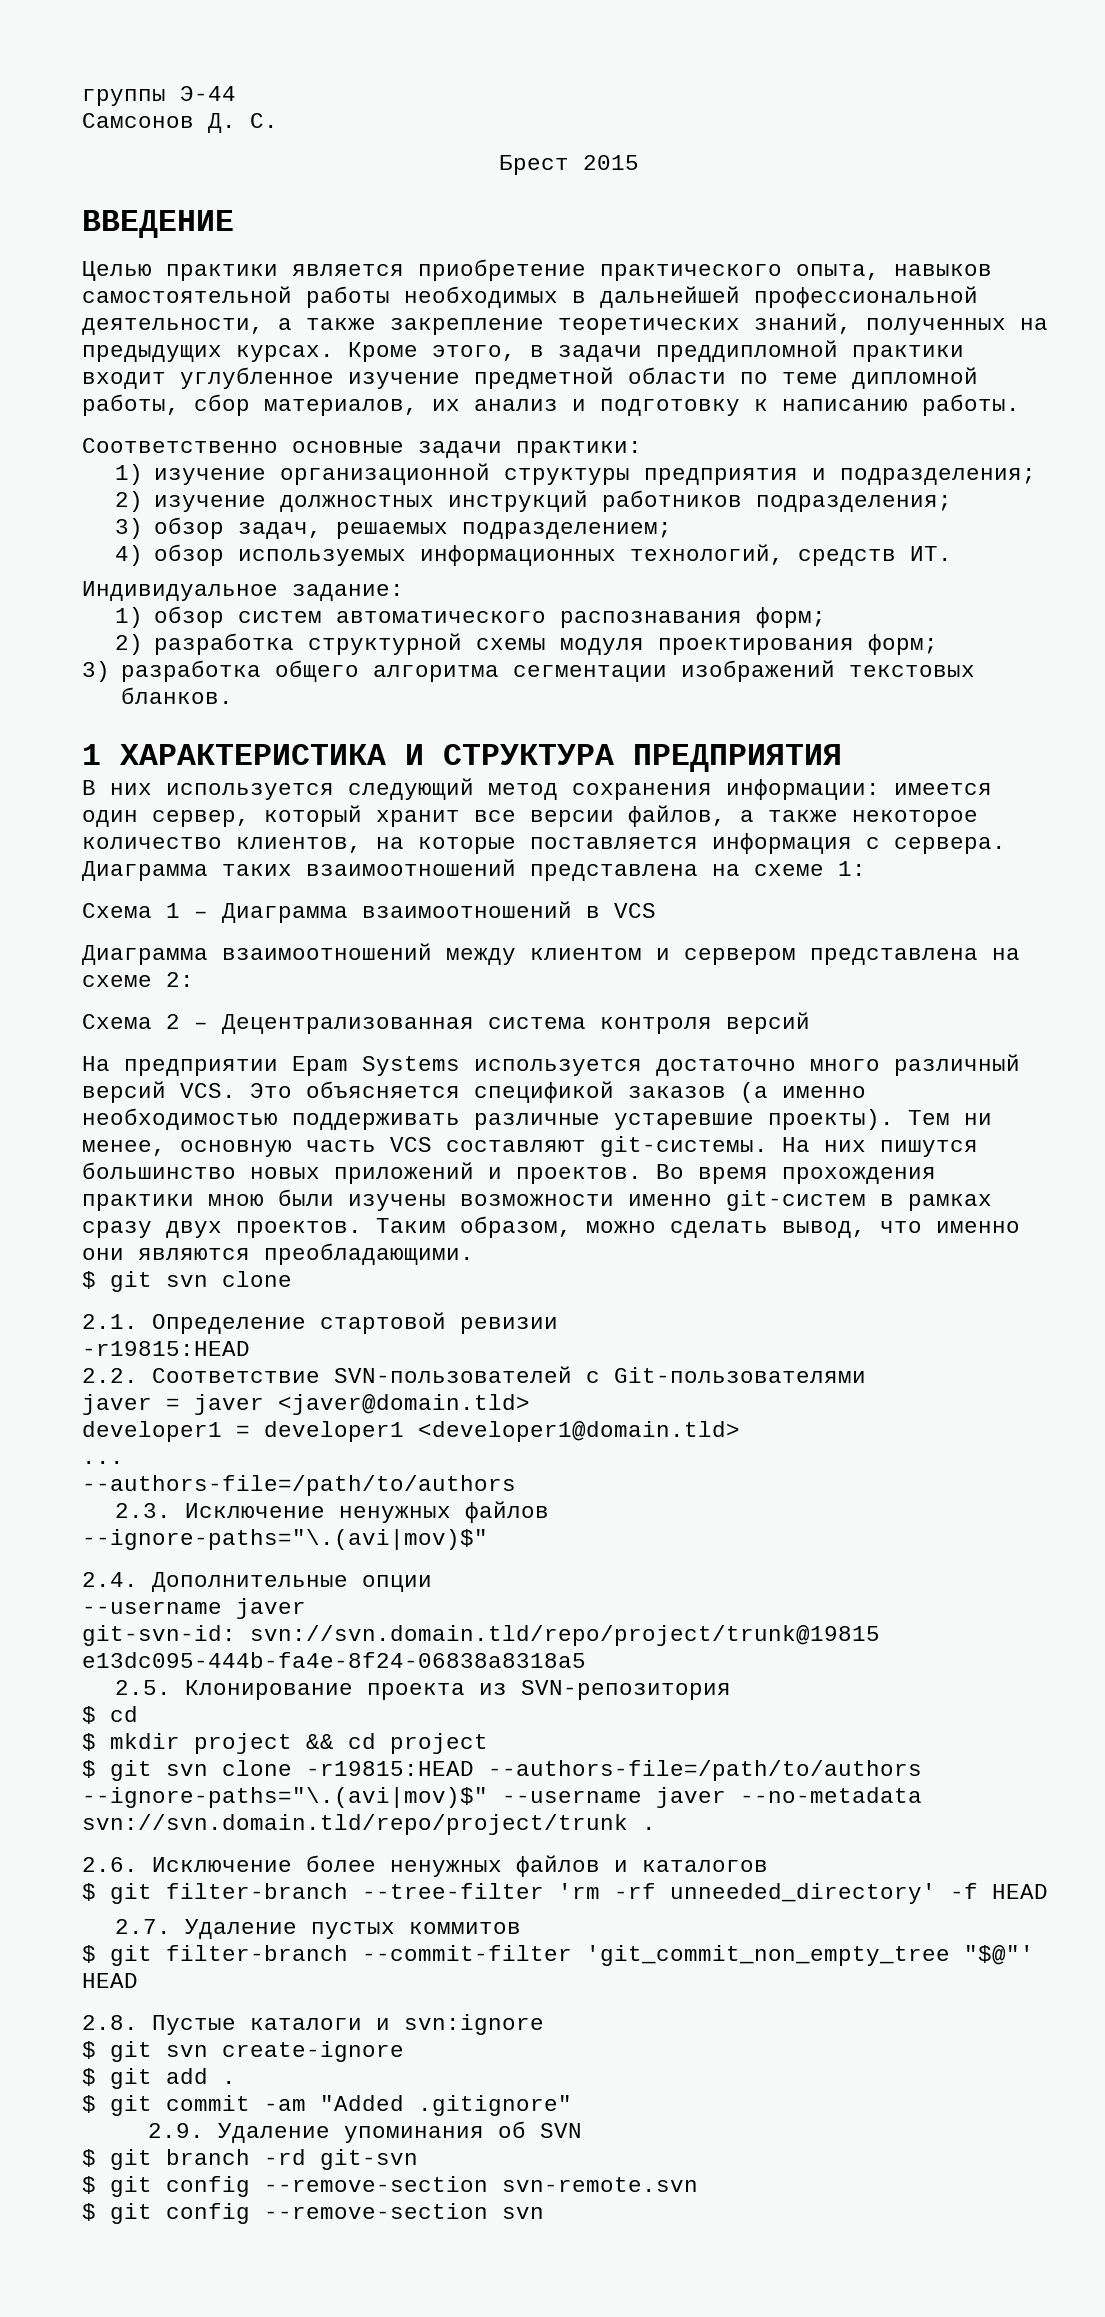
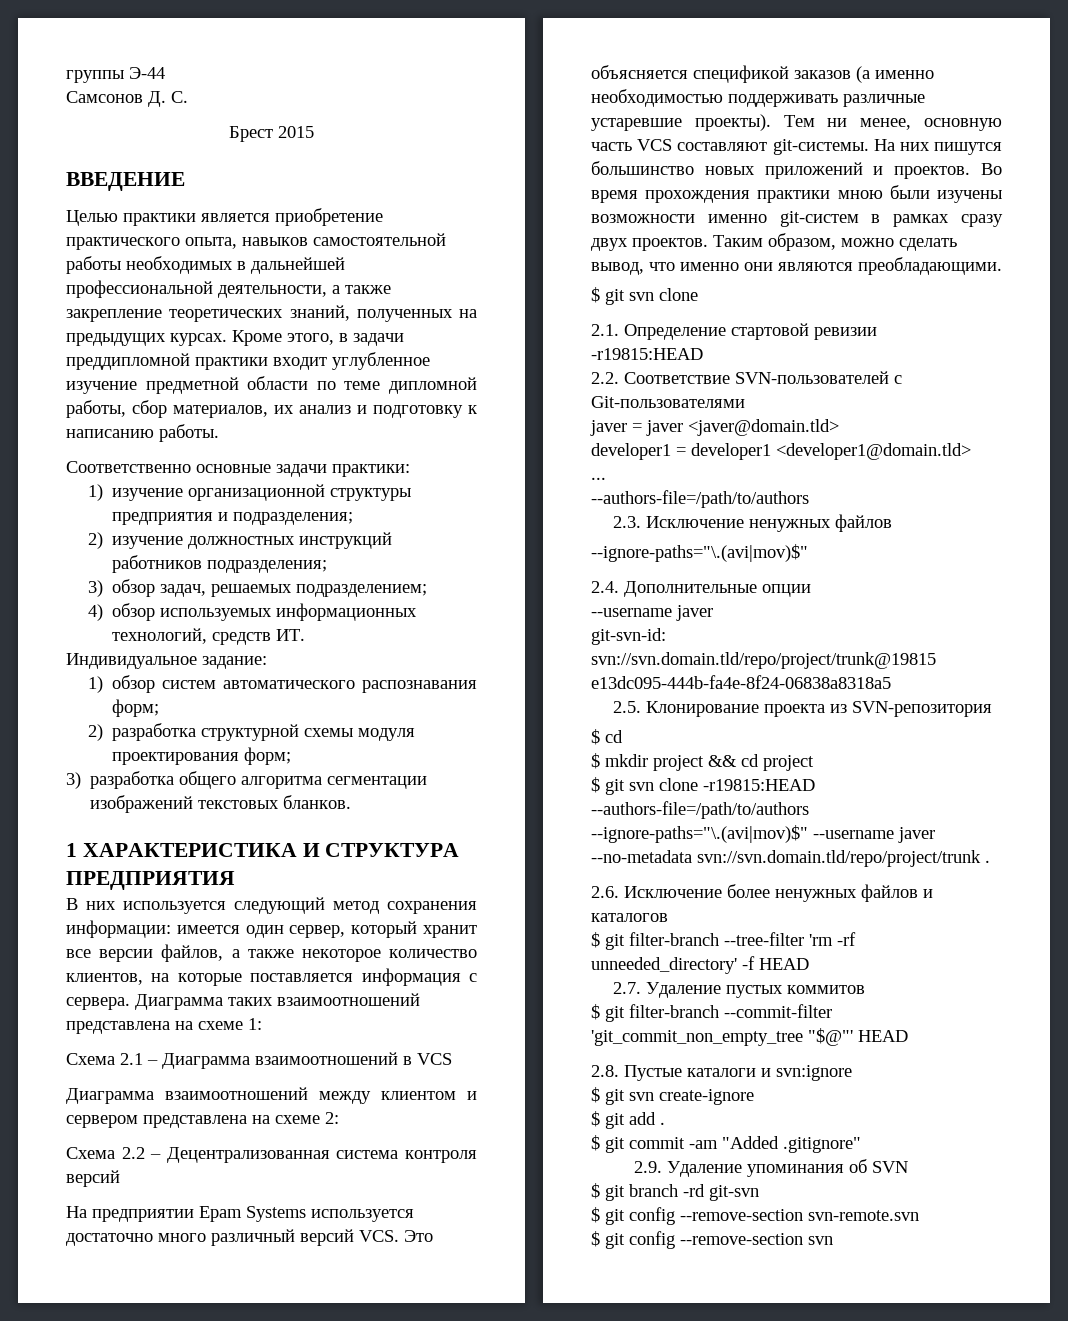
[166,903,180,918] 1 -> [120,1053,143,1065] 2.1
[166,1014,180,1029] 2 -> [121,1147,145,1159] 2.2

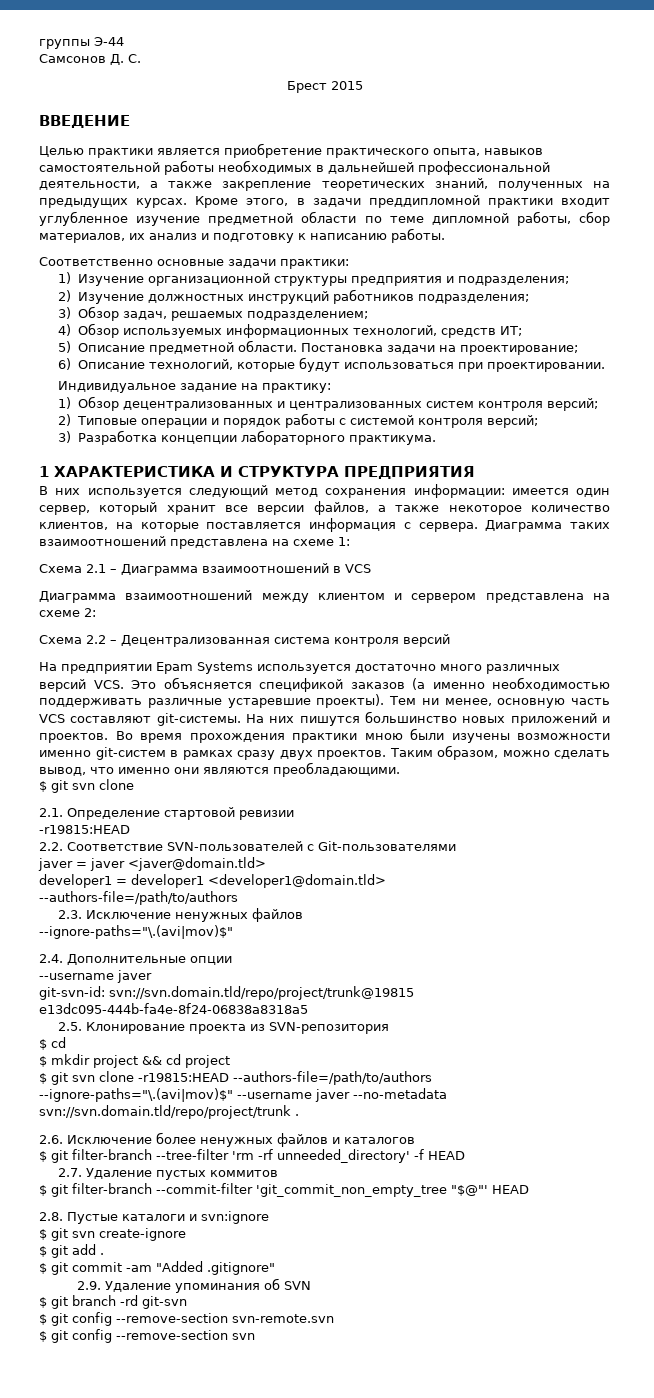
[111,488,183,501] изучение -> [77,274,144,286] Изучение
[111,536,183,549] изучение -> [77,292,144,304] Изучение
[111,579,155,597] обзор -> [77,306,119,321] Обзор
[111,603,155,621] обзор -> [77,323,119,338] Обзор
[275,629,305,641] [66,653,267,669] [87,675,477,693] [111,699,159,717] [87,723,415,741] [111,747,291,765] [66,771,428,789] [90,795,352,813] ИТ. // Индивидуальное задание: // 1) обзор систем автоматического распознавания форм; // 2) разработка структурной схемы модуля проектирования форм; // 3) разработка общего алгоритма сегментации изображений текстовых бланков. -> [499,326,522,336] [58,340,578,355] [58,357,605,372] [58,381,332,393] [58,396,598,411] [58,413,538,428] [58,430,436,445] ИТ; // 5) Описание предметной области. Постановка задачи на проектирование; // 6) Описание технологий, которые будут использоваться при проектировании. // Индивидуальное задание на практику: // 1) Обзор децентрализованных и централизованных систем контроля версий; // 2) Типовые операции и порядок работы с системой контроля версий; // 3) Разработка концепции лабораторного практикума.
[211,1229,295,1246] различный -> [486,664,560,674] различных
[591,477,606,480] // ... -> (386, 881) none

